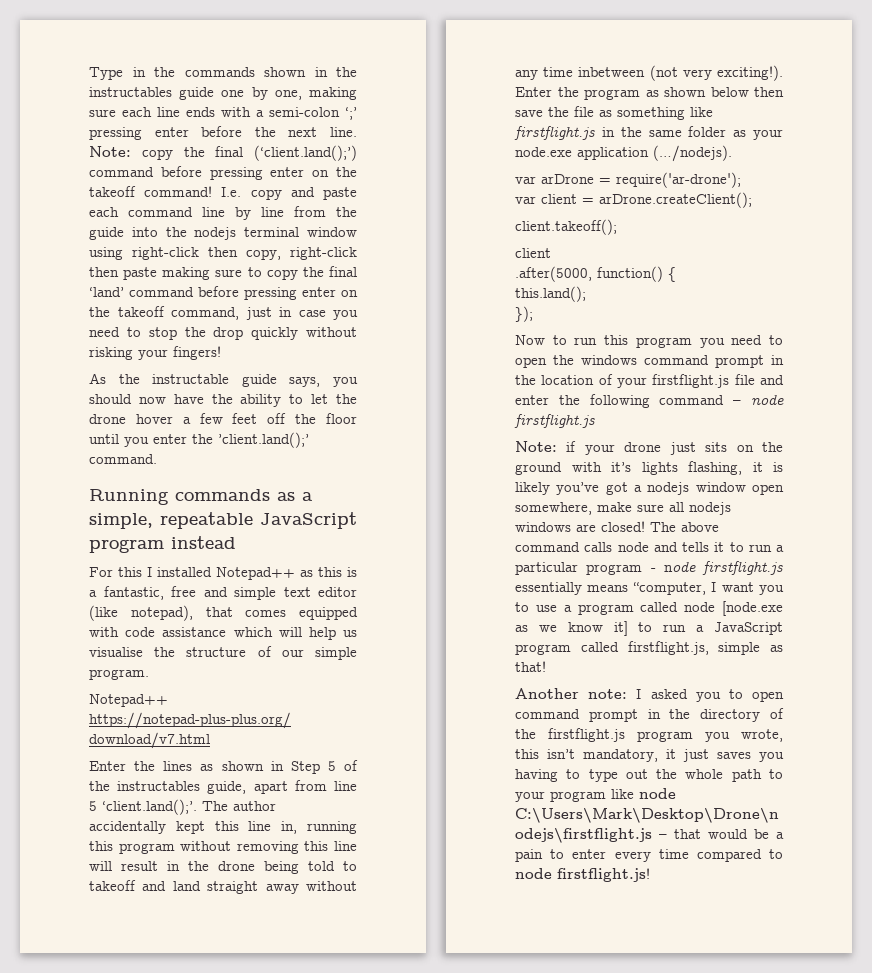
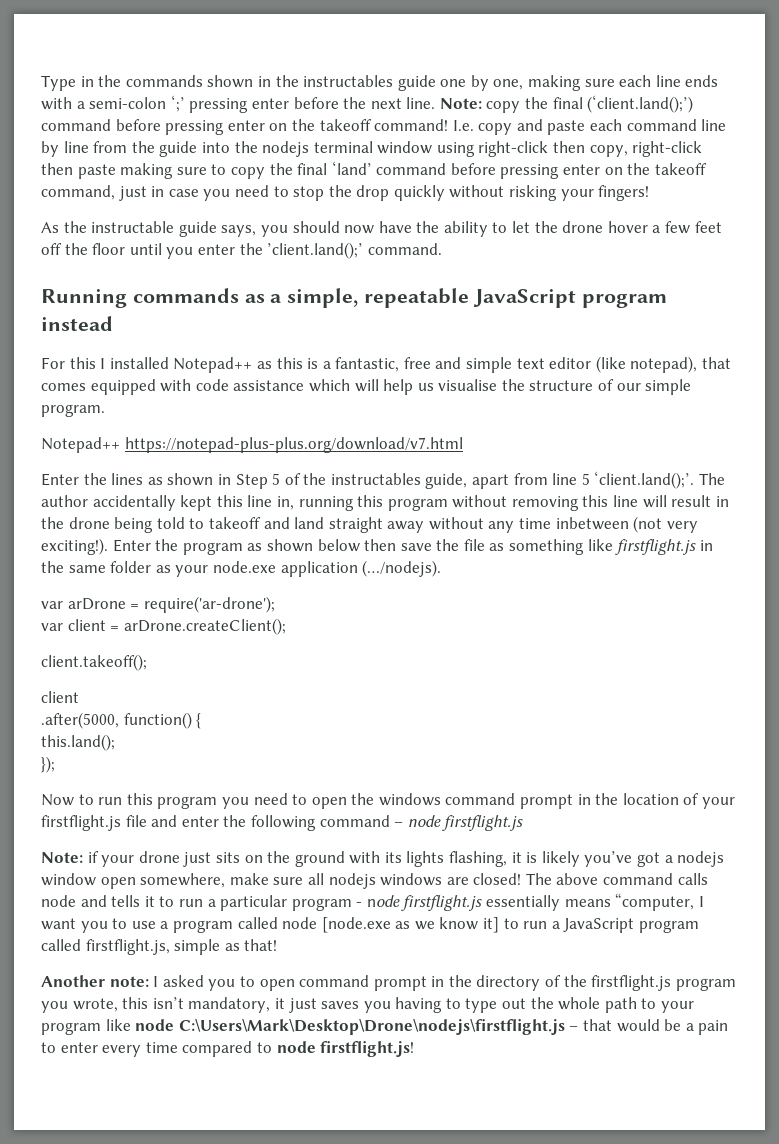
[611,462,631,472] it’s -> [384,852,402,863] its

